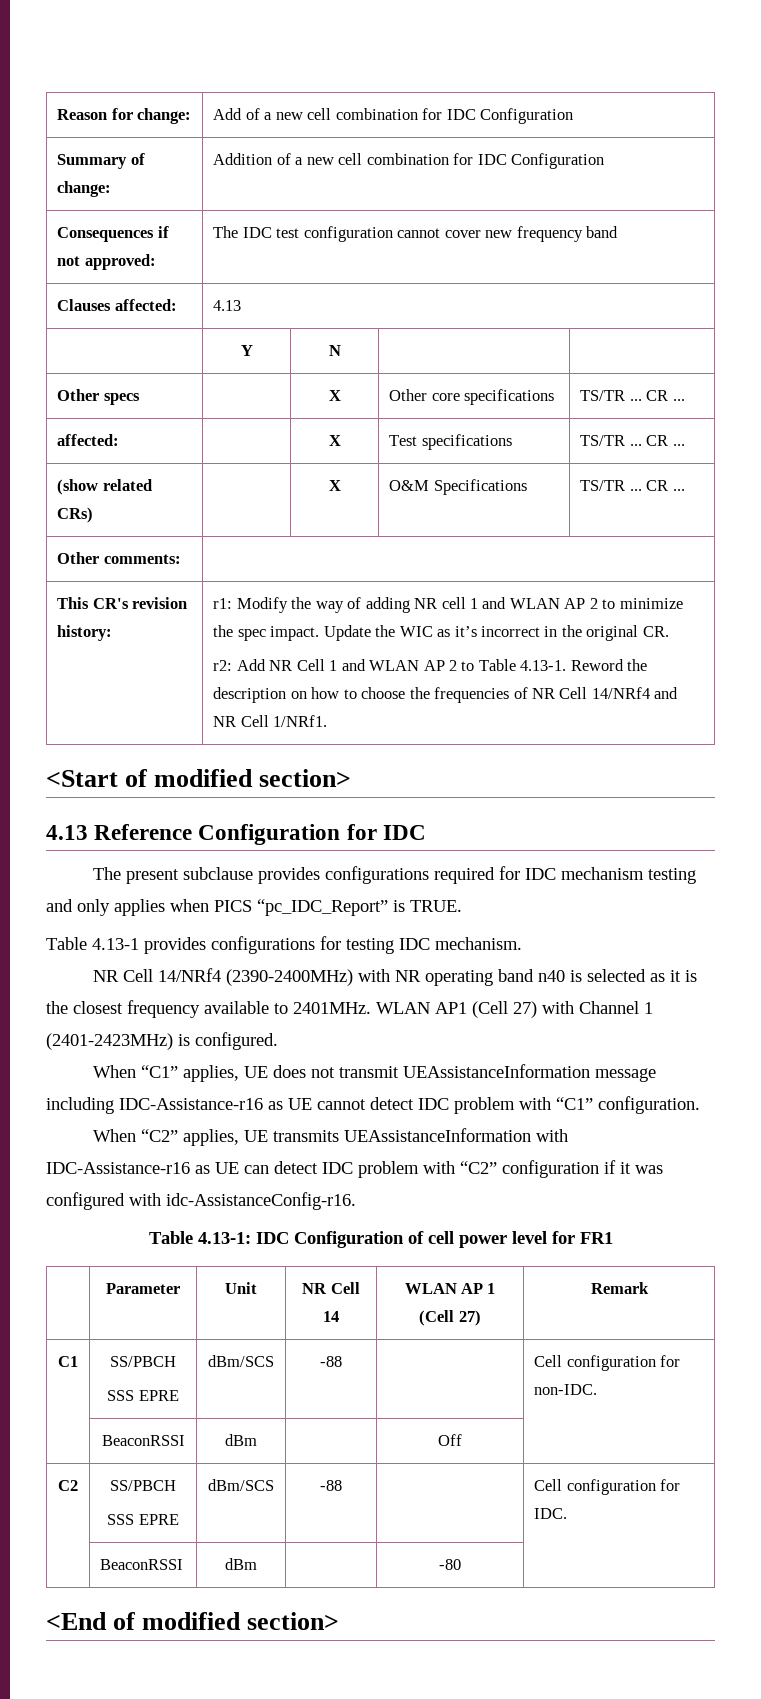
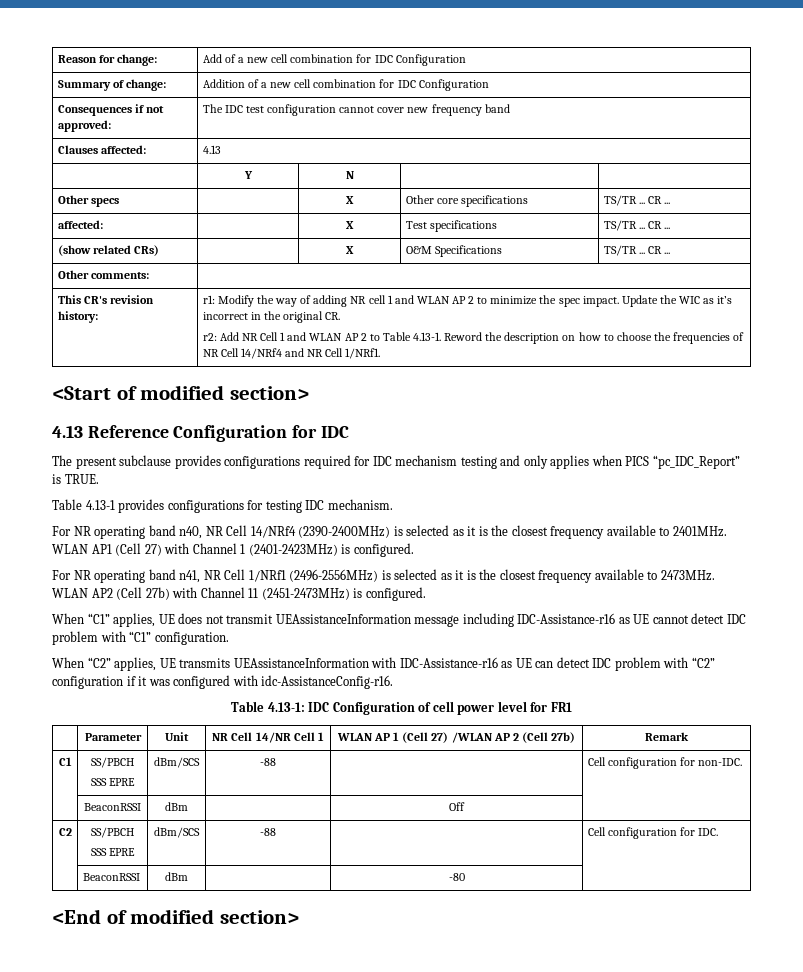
[92,968,565,986] NR Cell 14/NRf4 (2390-2400MHz) with NR operating band n40 -> [52,525,391,539] For NR operating band n40, NR Cell 14/NRf4 (2390-2400MHz)
(278, 1041) none -> [52,569,715,583] [52,587,426,601] // For NR operating band n41, NR Cell 1/NRf1 (2496-2556MHz) is selected as it is the closest frequency available to 2473MHz. WLAN AP2 (Cell 27b) with Channel 11 (2451-2473MHz) is configured.
[323,1311,339,1322] 14 -> [255,732,324,743] 14/NR Cell 1
(481, 1318) none -> [451,732,575,743] /WLAN AP 2 (Cell 27b)

